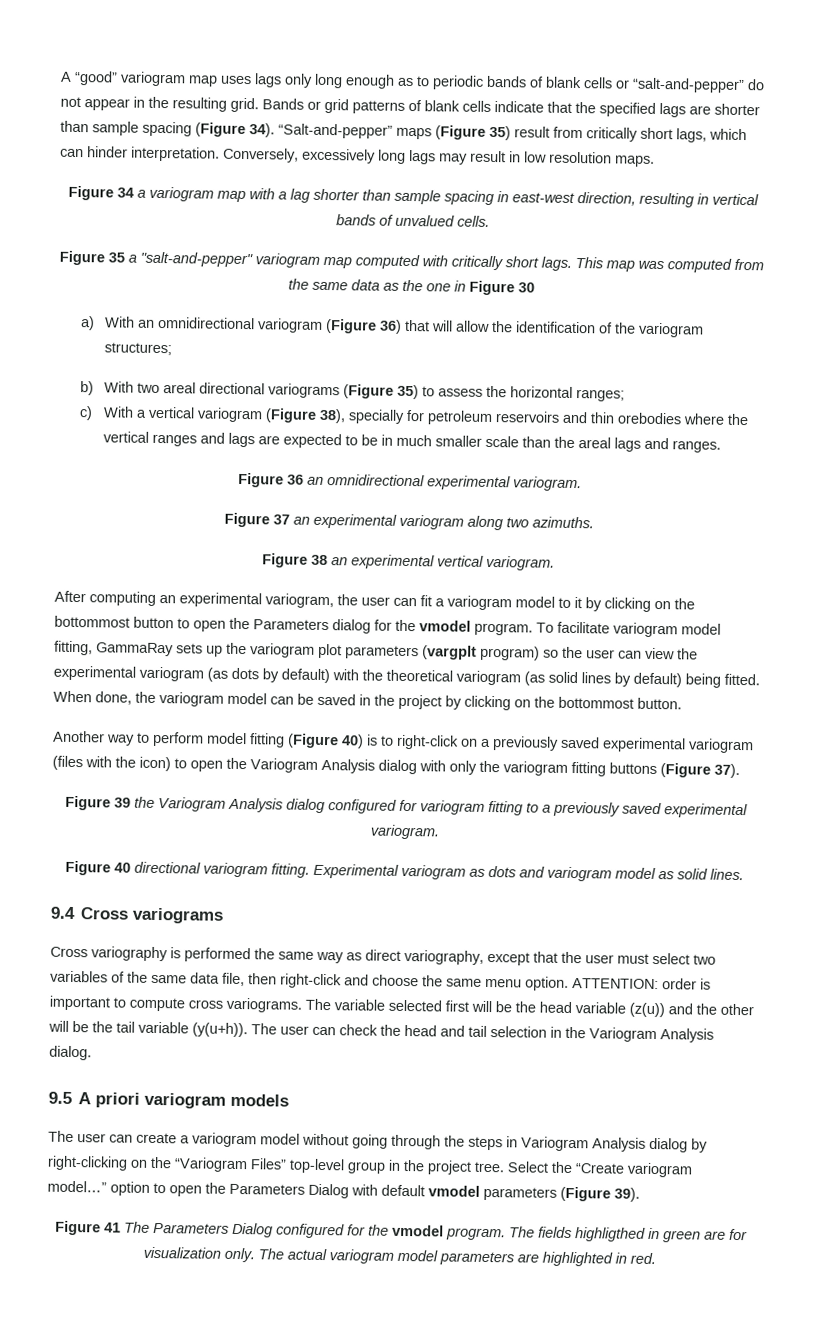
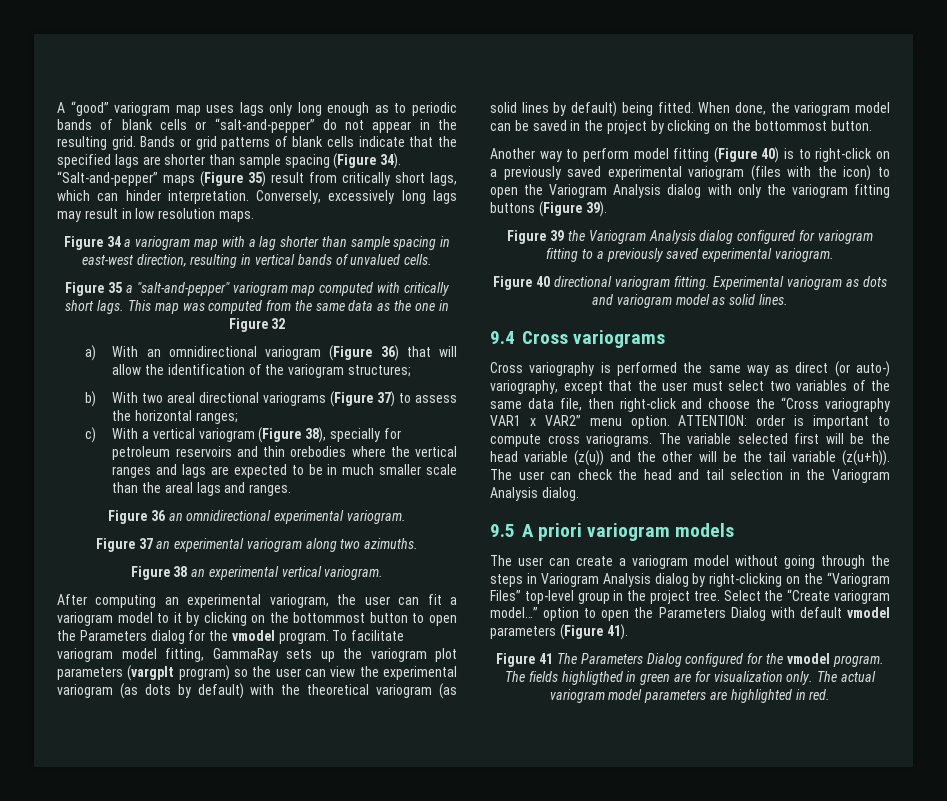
[518,282,535,293] 30 -> [271,318,286,329] 32
[396,384,419,400] 35) -> [377,391,396,407] 37)
[714,763,740,779] 37). -> [585,201,607,217] 39).
(401, 955) none -> [834,361,890,377] (or auto-)
[446,978,482,987] same -> [781,397,891,412] [490,415,581,426] “Cross variography VAR1 x VAR2”
[192,1022,248,1038] (y(u+h)). -> [842,450,890,466] (z(u+h)).
[614,1187,640,1202] 39). -> [606,624,628,640] 41).

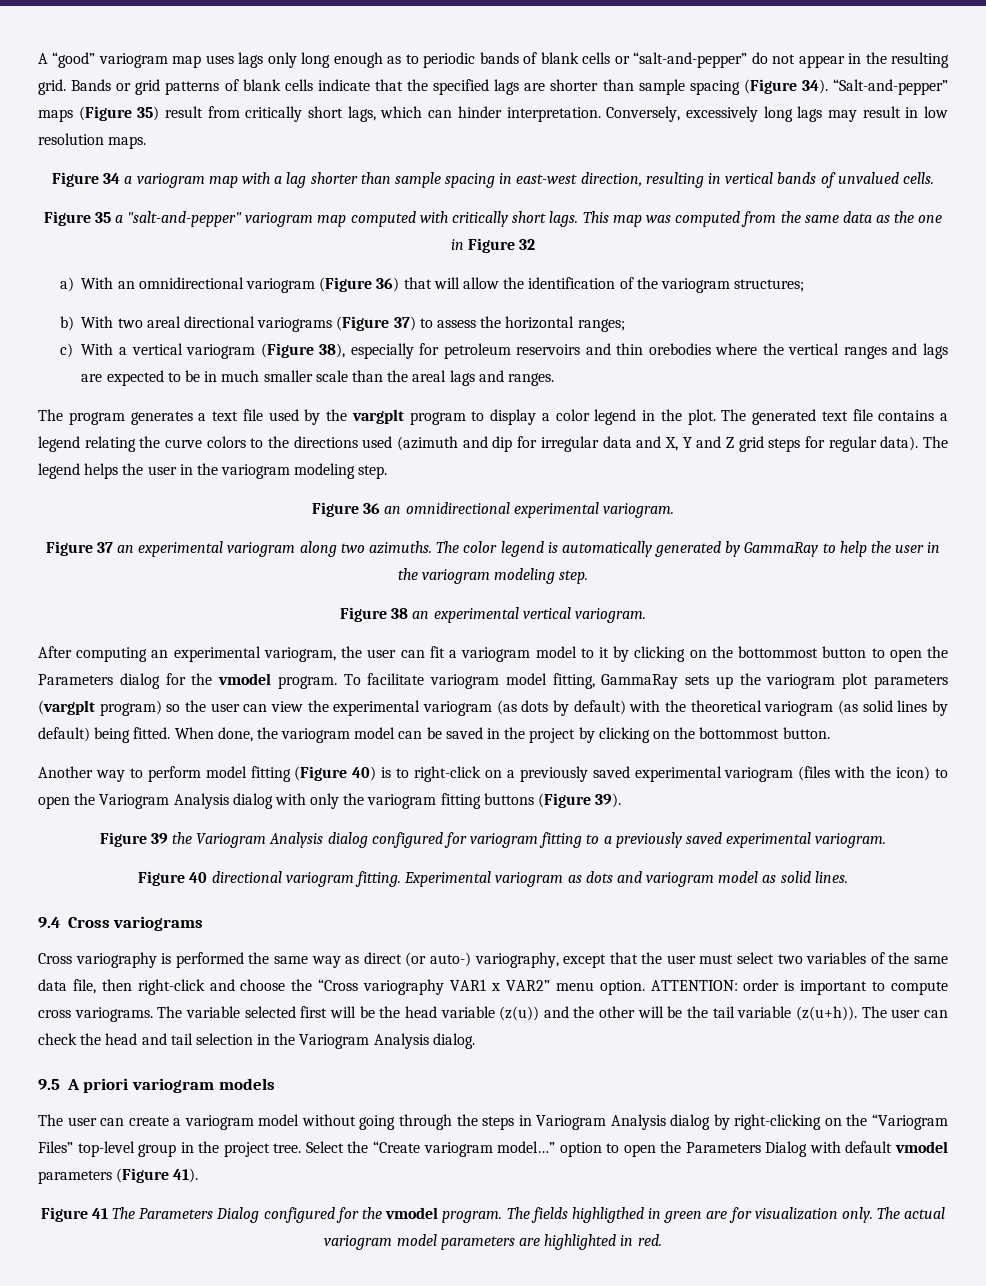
[330,428,381,442] specially -> [350,343,414,359] especially
(292, 490) none -> [38,409,948,425] [38,436,948,452] [38,463,388,479] // The program generates a text file used by the vargplt program to display a color legend in the plot. The generated text file contains a legend relating the curve colors to the directions used (azimuth and dip for irregular data and X, Y and Z grid steps for regular data). The legend helps the user in the variogram modeling step.
(419, 543) none -> [436,541,941,557] [397,568,589,584] The color legend is automatically generated by GammaRay to help the user in the variogram modeling step.

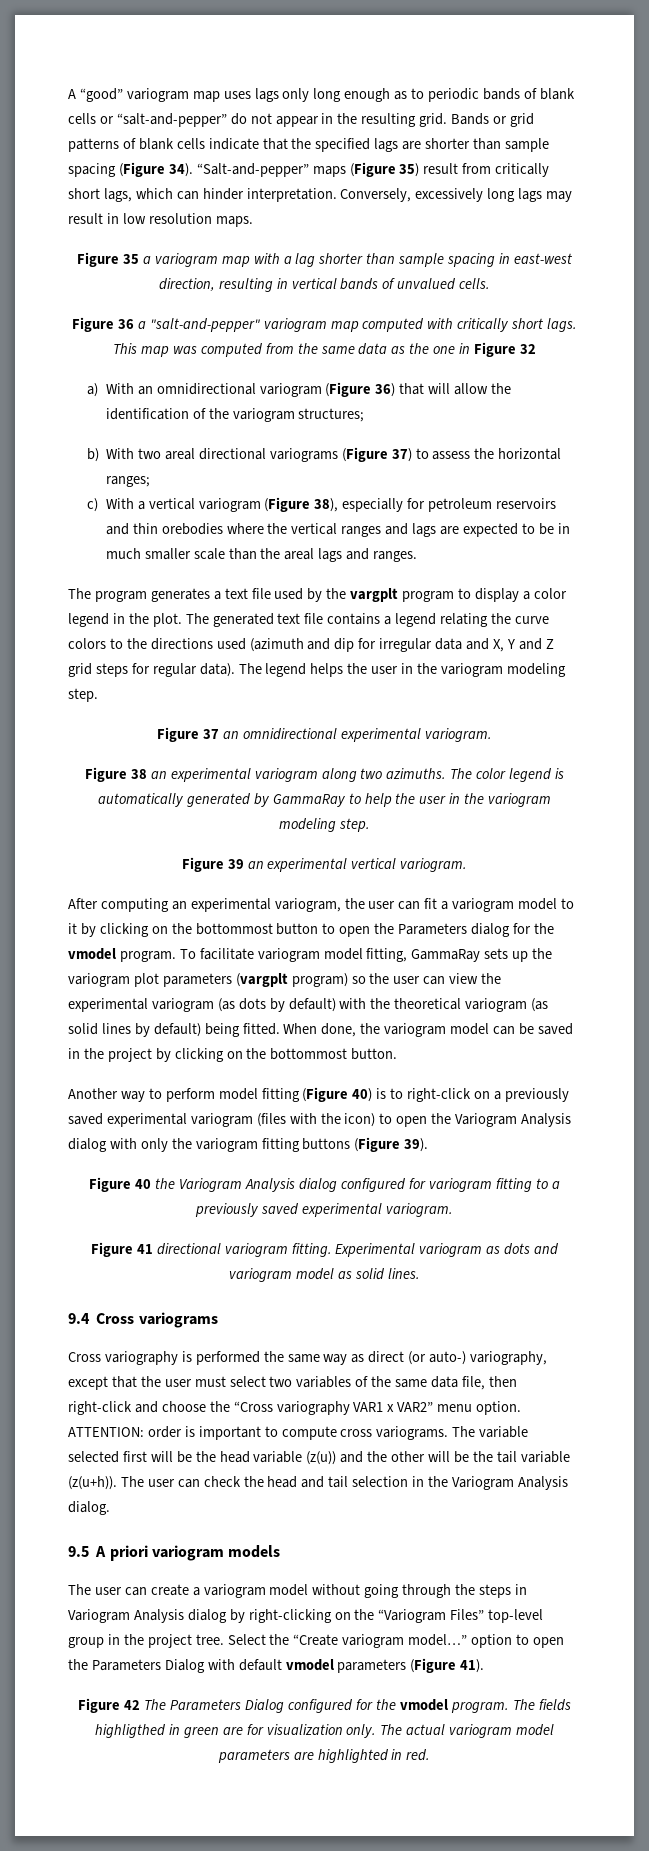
[103,173,121,184] 34 -> [122,254,139,264] 35
[94,212,111,223] 35 -> [117,319,134,329] 36
[363,503,381,514] 36 -> [203,729,220,739] 37
[96,542,113,553] 37 -> [130,769,147,779] 38
[391,608,409,619] 38 -> [227,859,244,869] 39
[150,833,168,844] 39 -> [135,1179,152,1189] 40
[189,872,208,883] 40 -> [136,1244,153,1254] 41
[91,1208,108,1219] 41 -> [124,1700,141,1710] 42

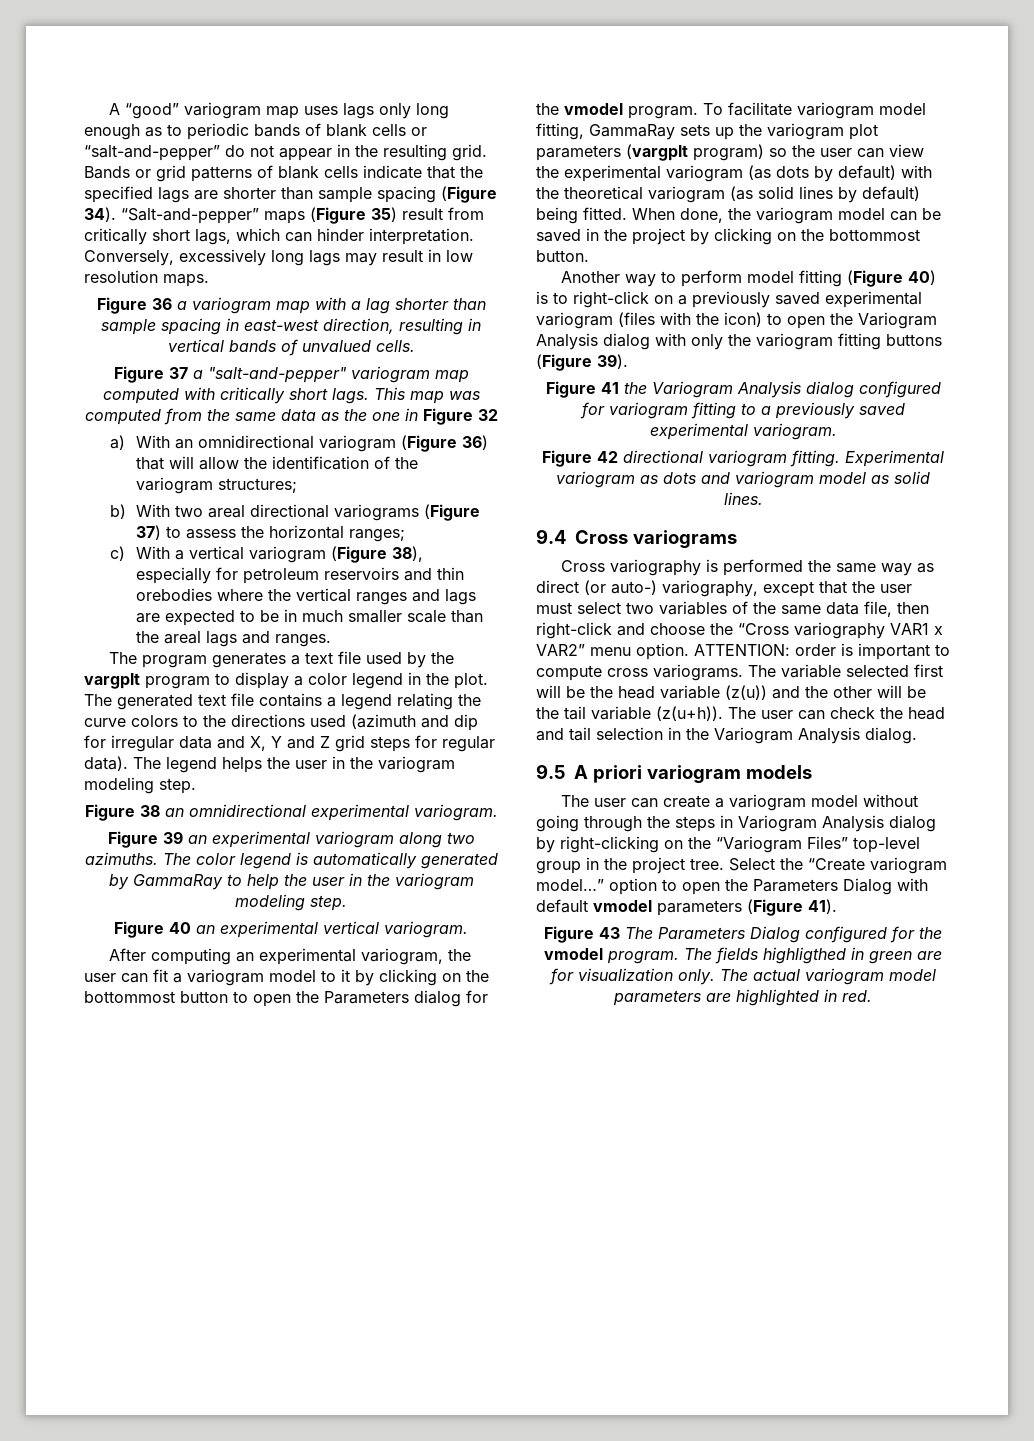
[122,254,139,264] 35 -> [151,298,172,310] 36
[117,319,134,329] 36 -> [168,367,188,379] 37
[203,729,220,739] 37 -> [139,805,160,817] 38
[130,769,147,779] 38 -> [162,831,183,844] 39
[227,859,244,869] 39 -> [169,922,191,934] 40
[135,1179,152,1189] 40 -> [600,382,619,394] 41
[136,1244,153,1254] 41 -> [597,451,618,463] 42
[124,1700,141,1710] 42 -> [599,927,620,939] 43

